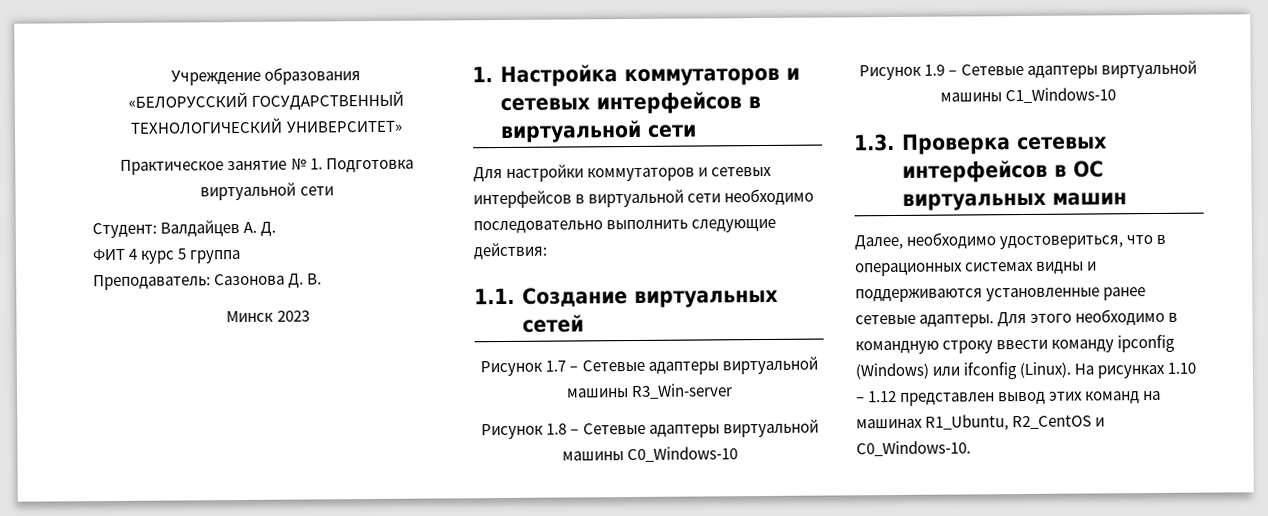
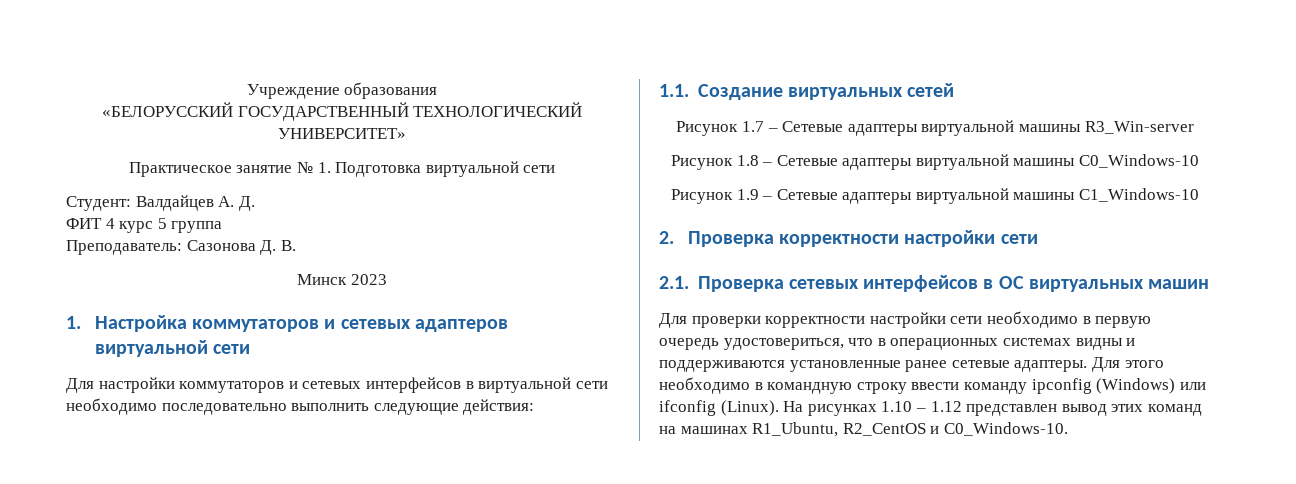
[595,91,761,115] интерфейсов в -> [414,319,508,332] адаптеров
[854,133,895,152] 1.3. -> [659,230,1038,247] [659,276,689,289] 2. Проверка корректности настройки сети // 2.1.
[854,232,997,251] Далее, необходимо -> [659,311,1152,328] [659,338,719,350] Для проверки корректности настройки сети необходимо в первую очередь

